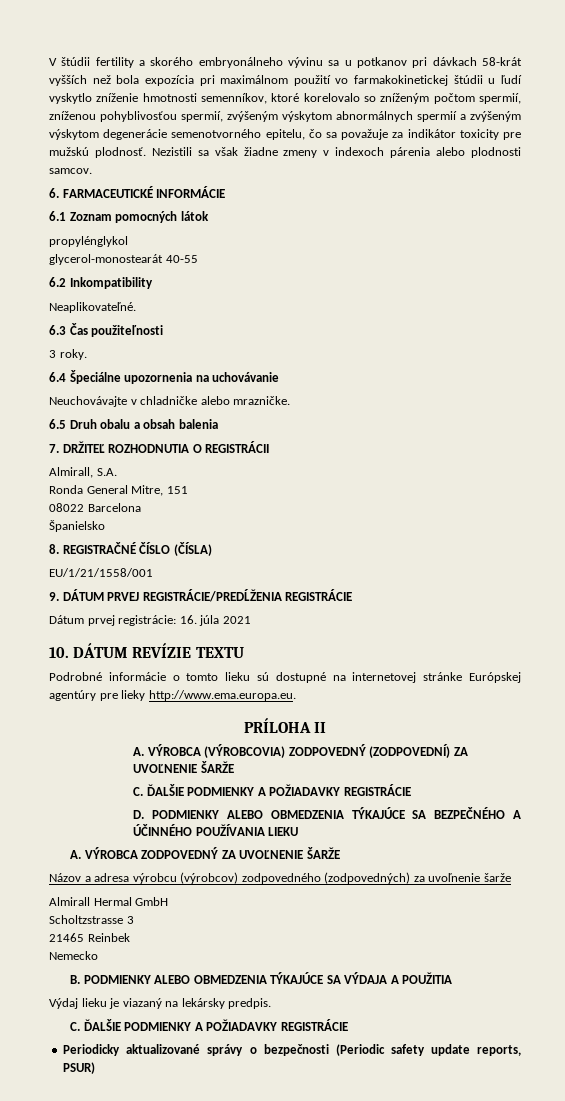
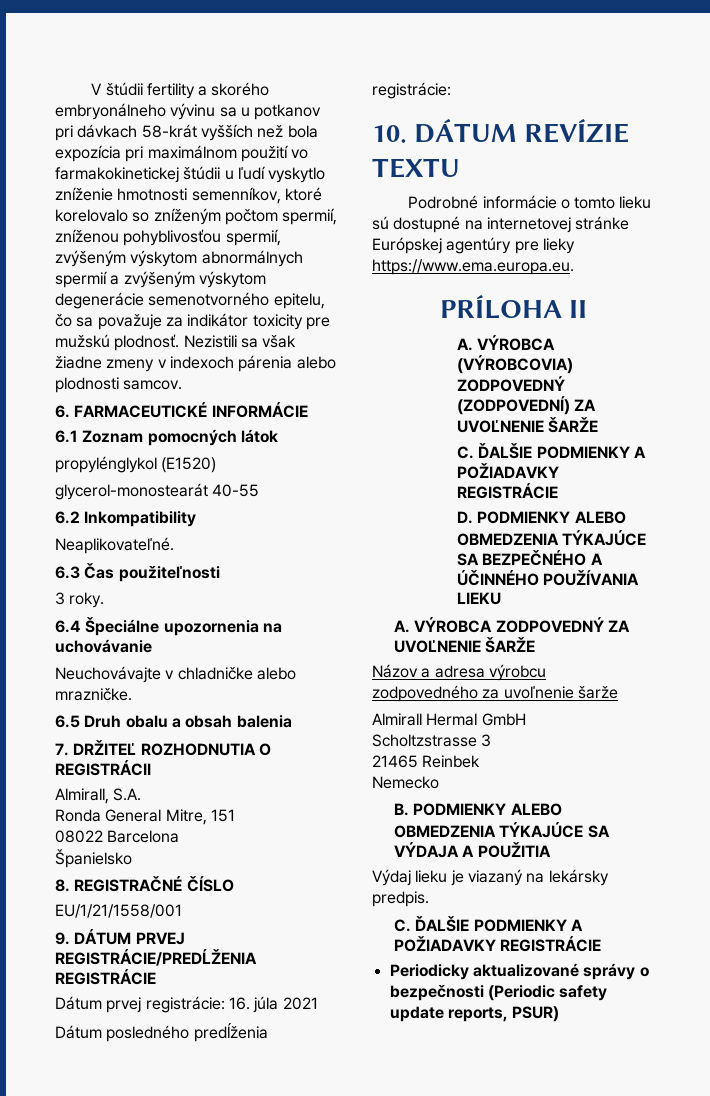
(128, 241) none -> [161,457,217,473] (E1520)
[173,542,212,556] (ČÍSLA) -> (234, 884) none
(251, 620) none -> [55,1022,268,1042] [372,82,451,99] // Dátum posledného predĺženia registrácie:
[148,690,296,701] http://www.ema.europa.eu. -> [372,259,574,275] https://www.ema.europa.eu.
[180,872,411,884] (výrobcov) zodpovedného (zodpovedných) -> [372,685,478,702] zodpovedného

